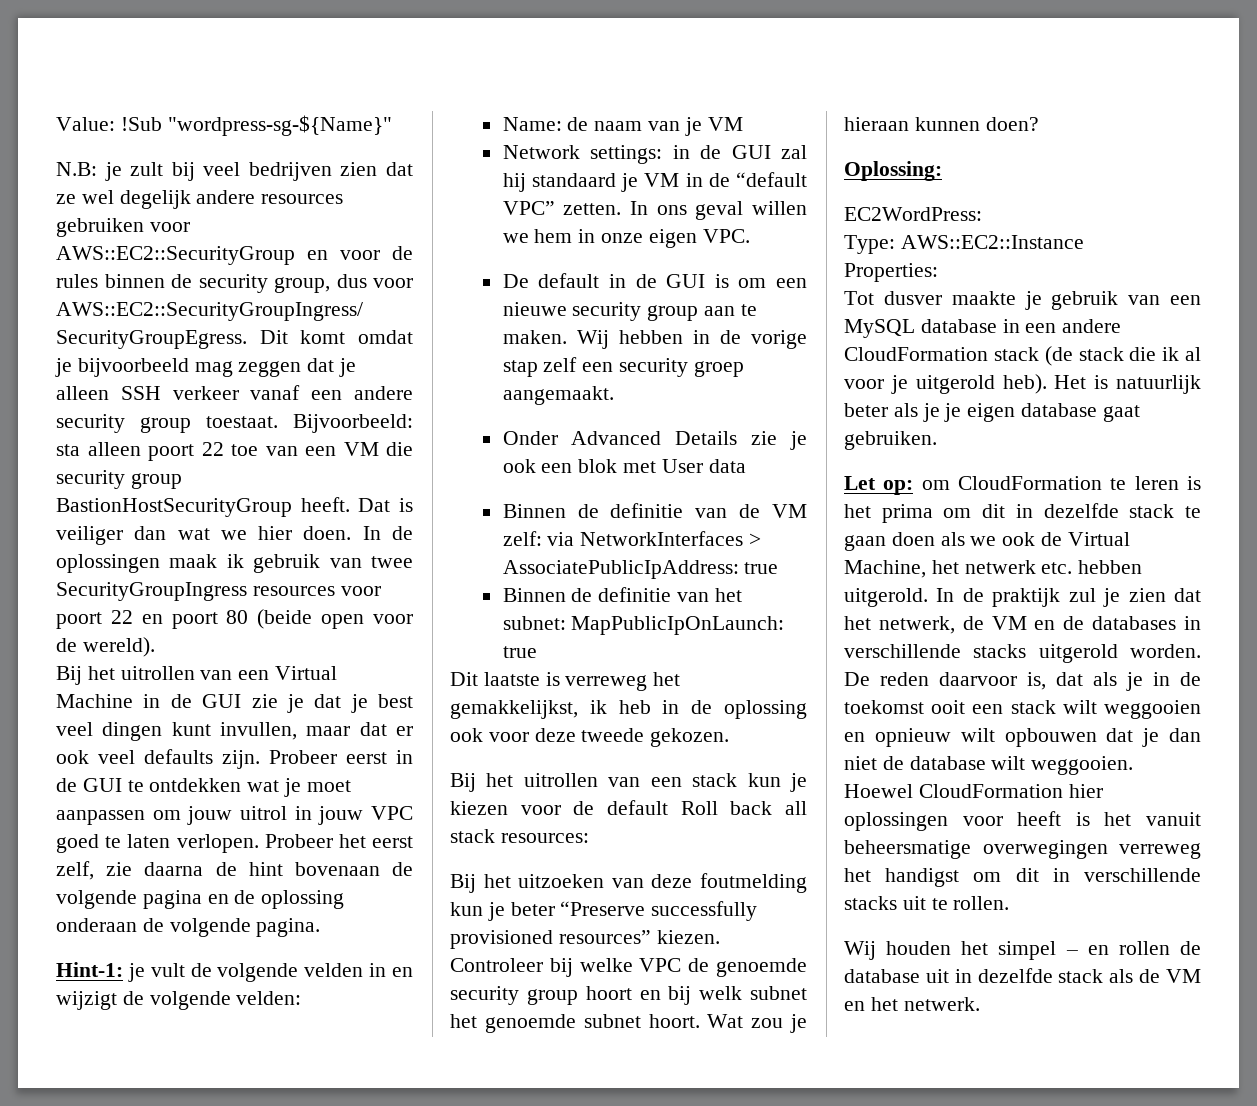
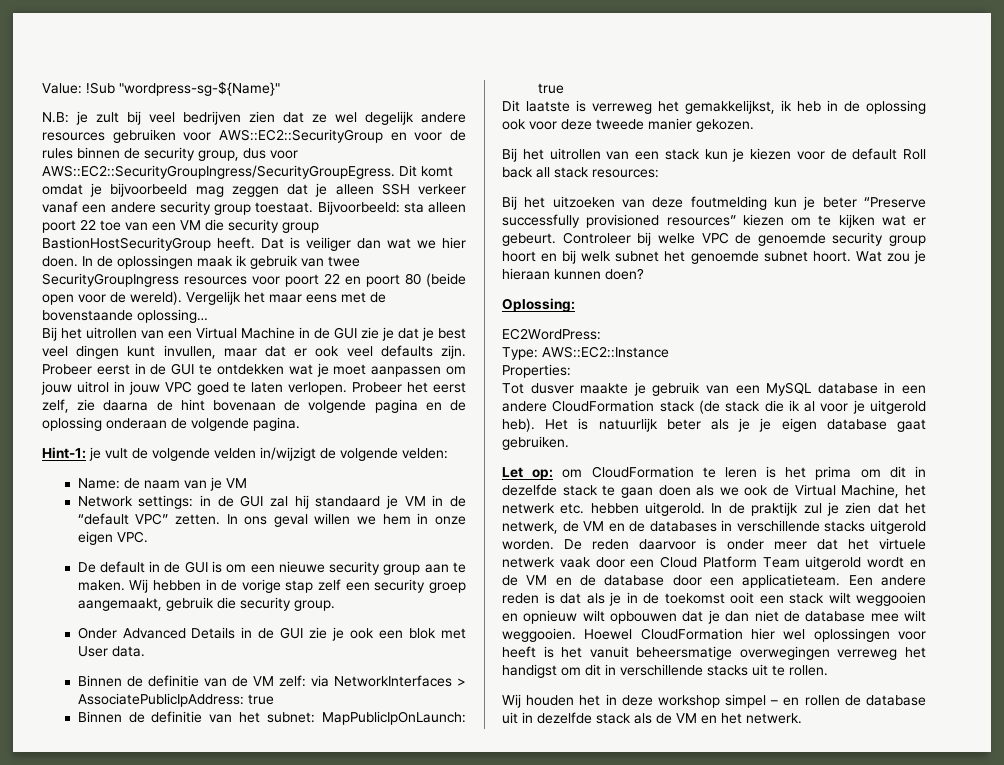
(155, 647) none -> [186,291,386,305] [42,309,208,323] Vergelijk het maar eens met de bovenstaande oplossing…
[369,963,413,977] [56,991,117,1010] in en wijzigt -> [260,447,316,461] in/wijzigt
[502,386,614,405] aangemaakt. -> [77,597,335,611] aangemaakt, gebruik die security group.
(738, 438) none -> [241,627,304,639] in de GUI
[708,459,746,473] data -> [111,646,145,657] data.
(645, 735) none -> [648,118,692,130] manier
[656,930,720,944] kiezen. -> [742,214,926,228] [502,233,556,246] kiezen om te kijken wat er gebeurt.
[1027,672,1046,690] is, -> [706,538,926,550] [502,556,926,570] [502,574,926,588] [502,592,555,604] is onder meer dat het virtuele netwerk vaak door een Cloud Platform Team uitgerold wordt en de VM en de database door een applicatieteam. Een andere reden is
(986, 763) none -> [870,613,899,622] mee
(1103, 791) none -> [783,629,806,640] wel
(989, 948) none -> [605,694,720,708] in deze workshop

